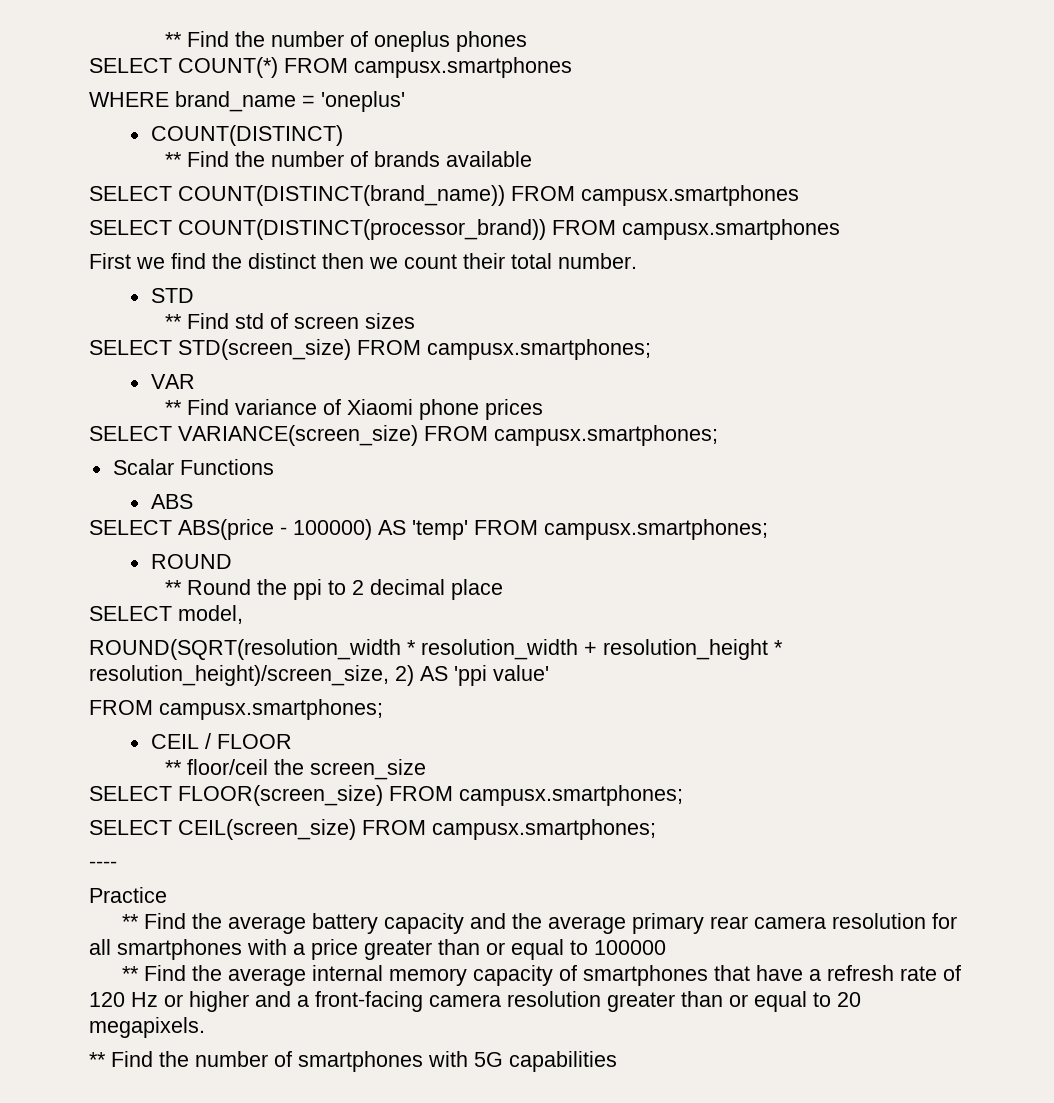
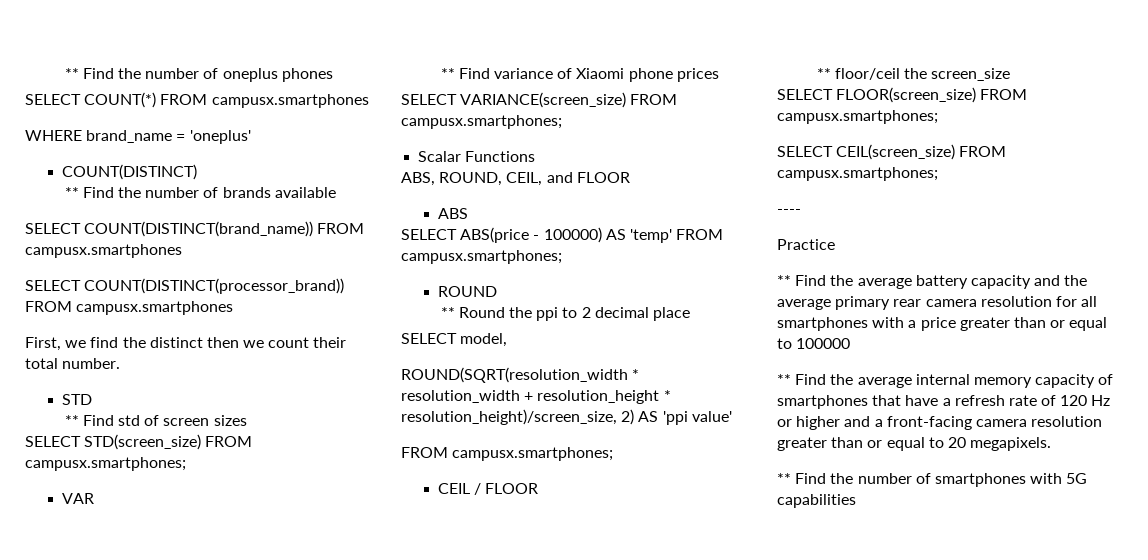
[89,253,131,269] First -> [25,337,61,351] First,
(274, 467) none -> [401,172,630,186] // ABS, ROUND, CEIL, and FLOOR

